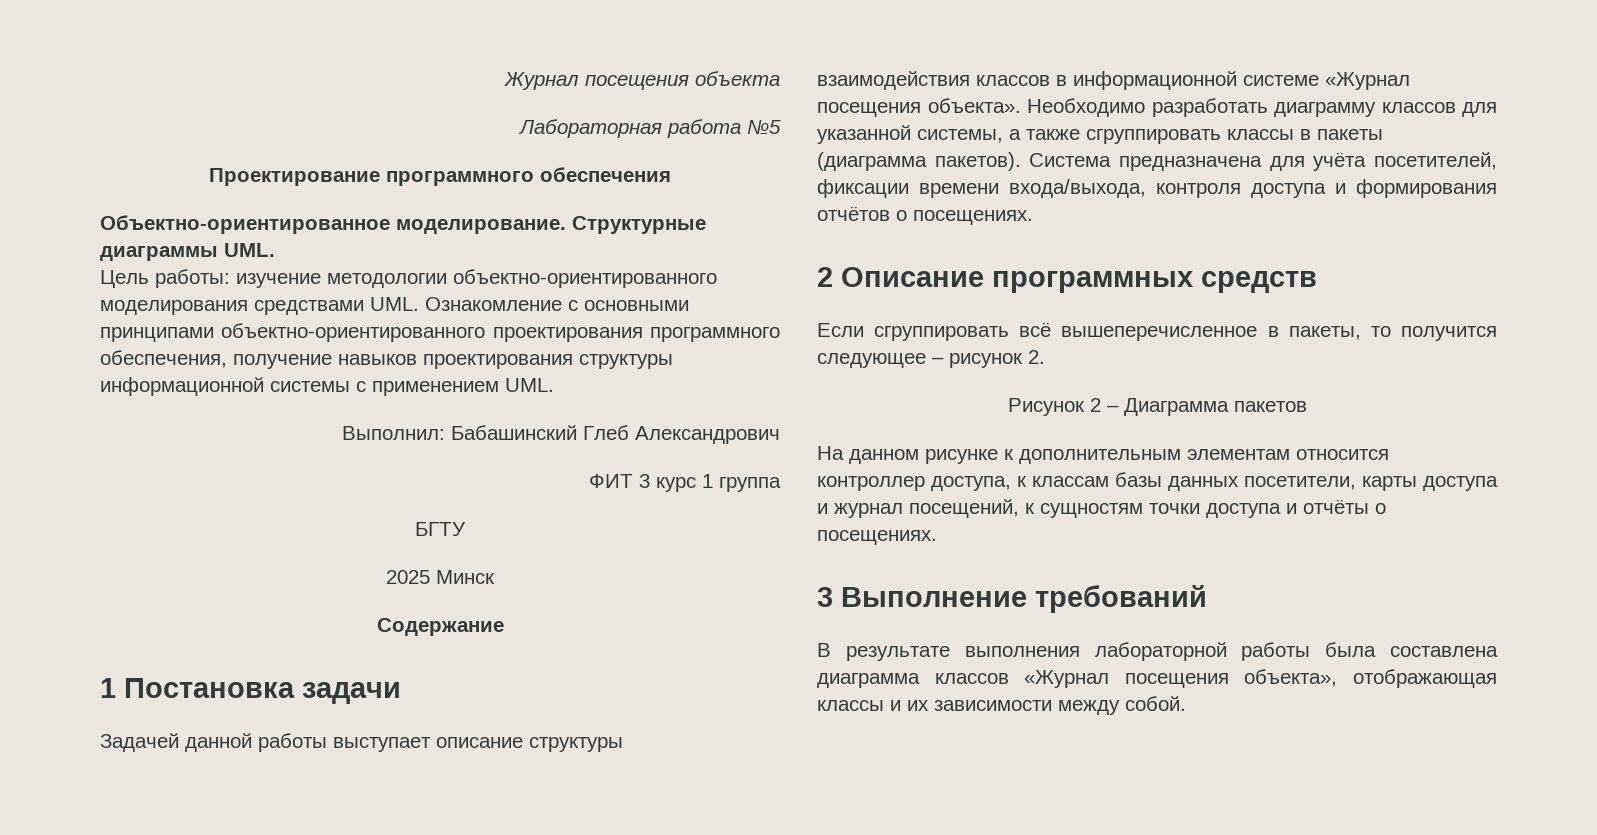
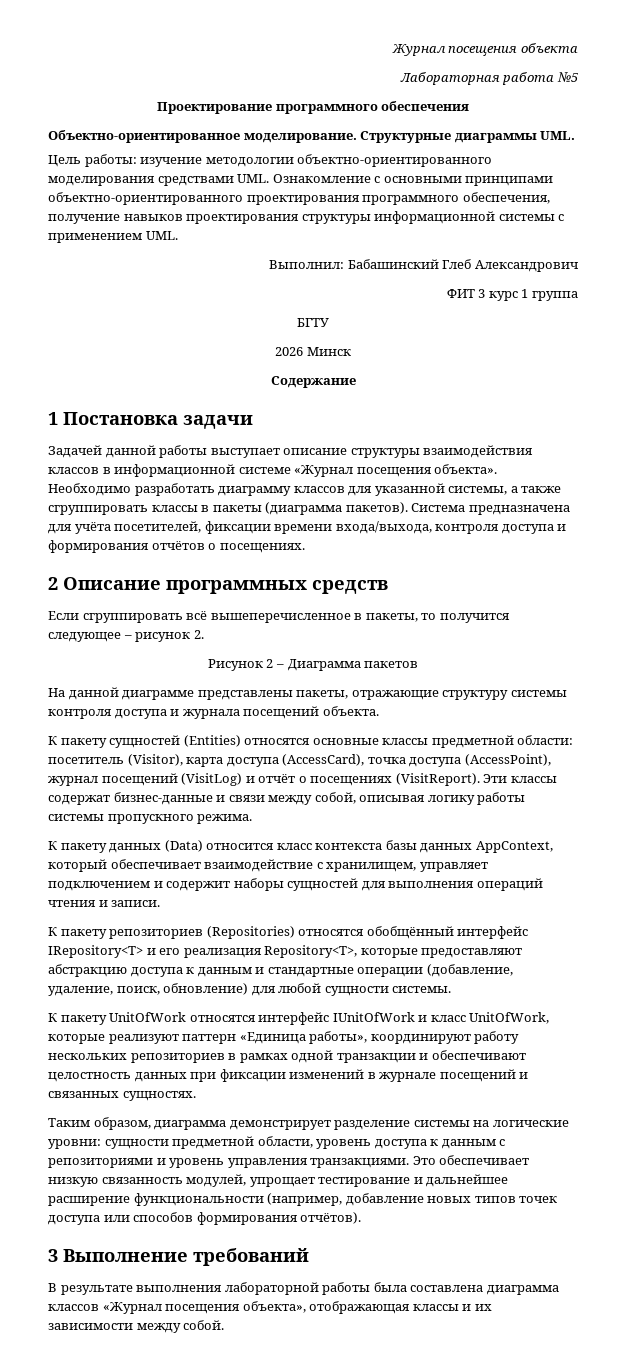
[386,570,430,584] 2025 -> [275,347,304,356] 2026
[849,449,1389,464] [817,472,1498,491] [817,499,1386,518] [817,530,937,545] данном рисунке к дополнительным элементам относится контроллер доступа, к классам базы данных посетители, карты доступа и журнал посещений, к сущностям точки доступа и отчёты о посещениях. -> [68,687,567,700] [48,706,379,719] [48,735,574,748] [48,754,551,767] [48,773,557,786] [48,792,526,805] [48,814,253,824] [48,840,553,853] [48,859,488,872] [48,878,543,891] [48,900,161,907] [48,926,529,939] [48,945,523,958] [48,964,513,977] [48,983,452,996] [48,1012,550,1025] [48,1031,520,1044] [48,1050,526,1063] [48,1069,529,1082] [48,1091,196,1101] [48,1117,569,1130] [48,1136,506,1149] [48,1155,530,1168] [48,1174,509,1187] [48,1193,558,1206] [48,1212,362,1225] данной диаграмме представлены пакеты, отражающие структуру системы контроля доступа и журнала посещений объекта. // К пакету сущностей (Entities) относятся основные классы предметной области: посетитель (Visitor), карта доступа (AccessCard), точка доступа (AccessPoint), журнал посещений (VisitLog) и отчёт о посещениях (VisitReport). Эти классы содержат бизнес-данные и связи между собой, описывая логику работы системы пропускного режима. // К пакету данных (Data) относится класс контекста базы данных AppContext, который обеспечивает взаимодействие с хранилищем, управляет подключением и содержит наборы сущностей для выполнения операций чтения и записи. // К пакету репозиториев (Repositories) относятся обобщённый интерфейс IRepository<T> и его реализация Repository<T>, которые предоставляют абстракцию доступа к данным и стандартные операции (добавление, удаление, поиск, обновление) для любой сущности системы. // К пакету UnitOfWork относятся интерфейс IUnitOfWork и класс UnitOfWork, которые реализуют паттерн «Единица работы», координируют работу нескольких репозиториев в рамках одной транзакции и обеспечивают целостность данных при фиксации изменений в журнале посещений и связанных сущностях. // Таким образом, диаграмма демонстрирует разделение системы на логические уровни: сущности предметной области, уровень доступа к данным с репозиториями и уровень управления транзакциями. Это обеспечивает низкую связанность модулей, упрощает тестирование и дальнейшее расширение функциональности (например, добавление новых типов точек доступа или способов формирования отчётов).

